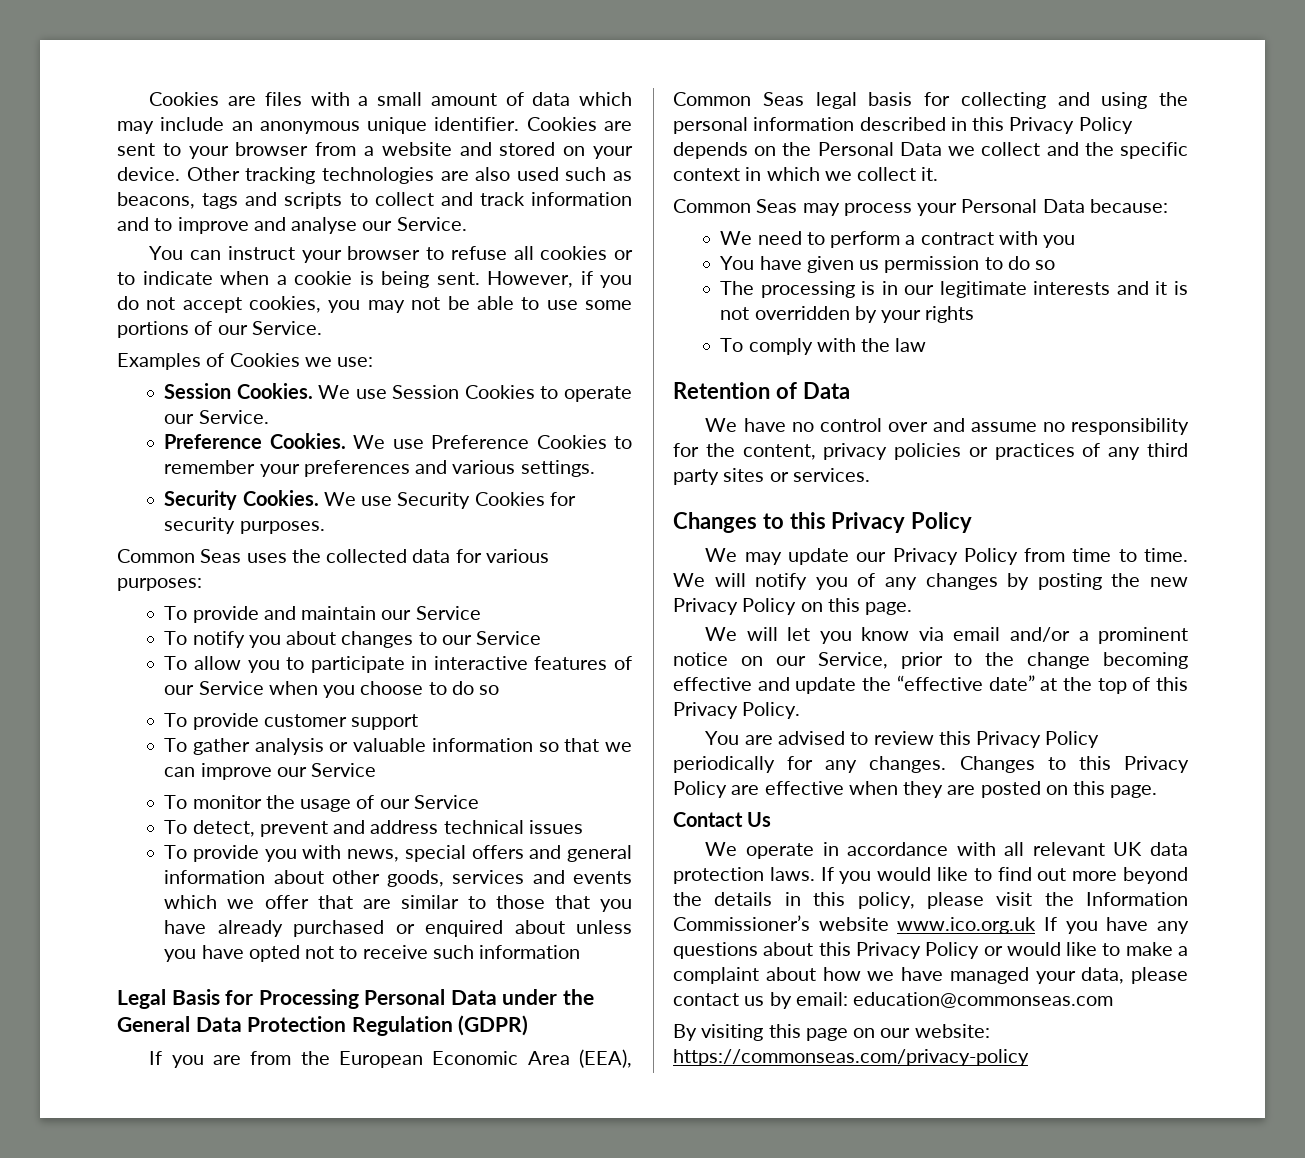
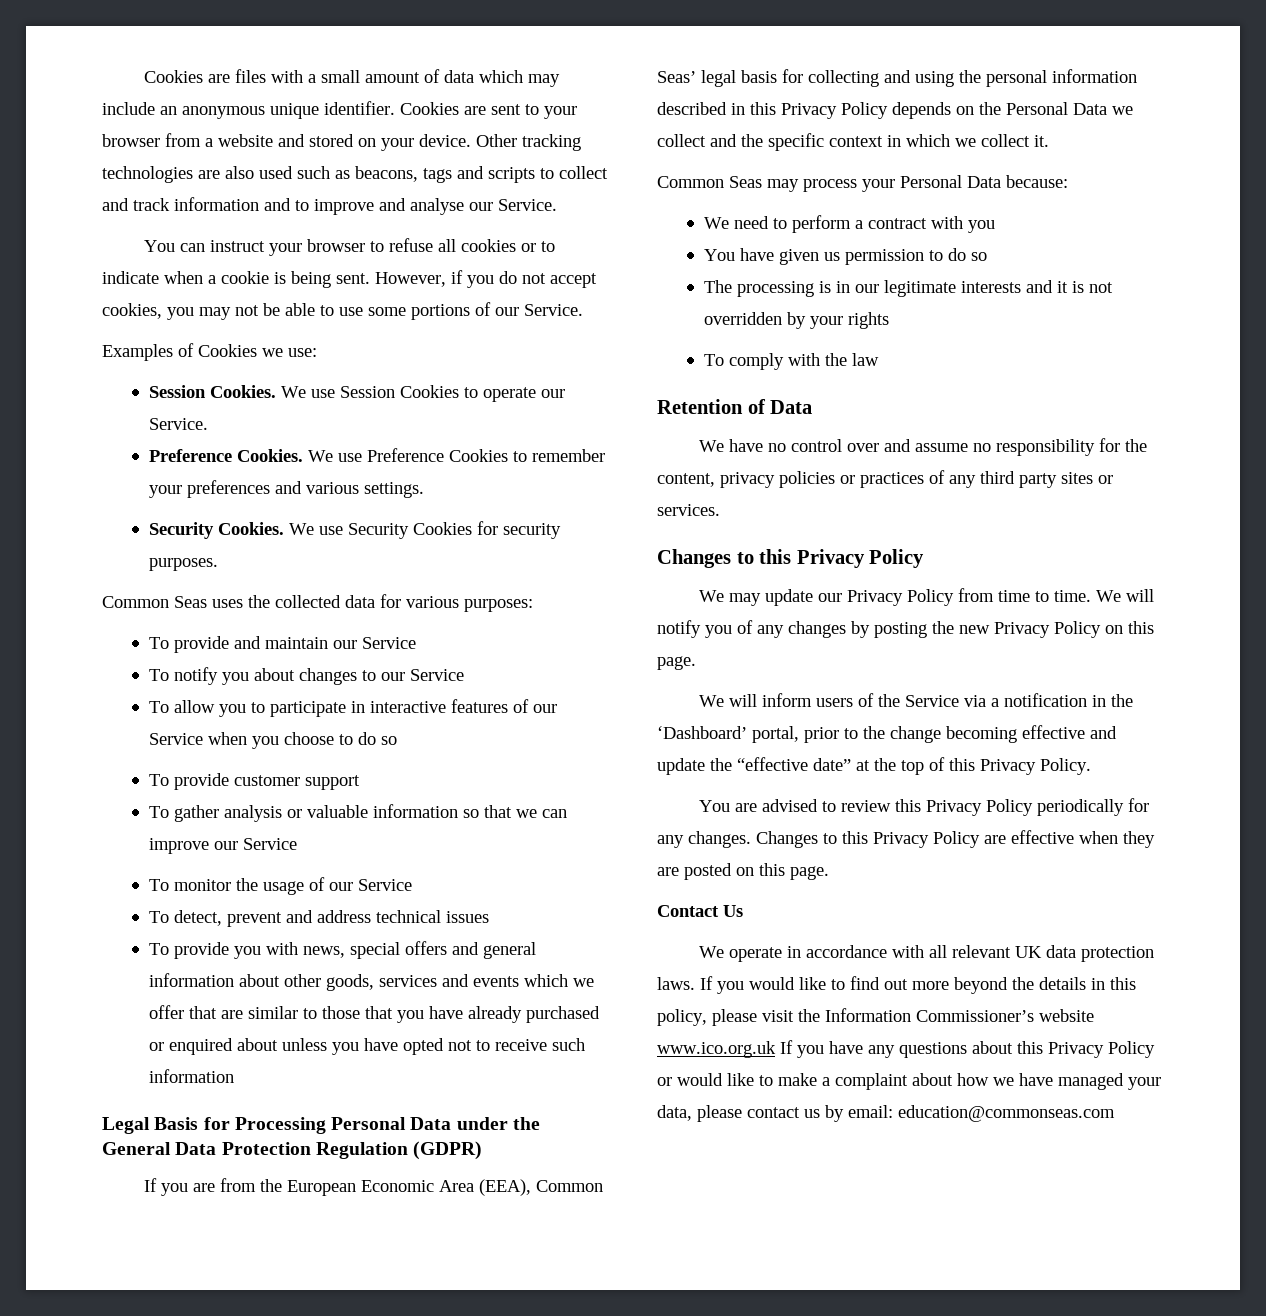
[762,92,804,106] Seas -> [657,71,696,83] Seas’
[787,627,1188,644] [673,652,888,669] let you know via email and/or a prominent notice on our Service, -> [762,693,1134,707] [657,726,799,743] inform users of the Service via a notification in the ‘Dashboard’ portal,
[673,1024,990,1041] [673,1049,1029,1066] // By visiting this page on our website: https://commonseas.com/privacy-policy -> (1115, 1113) none

